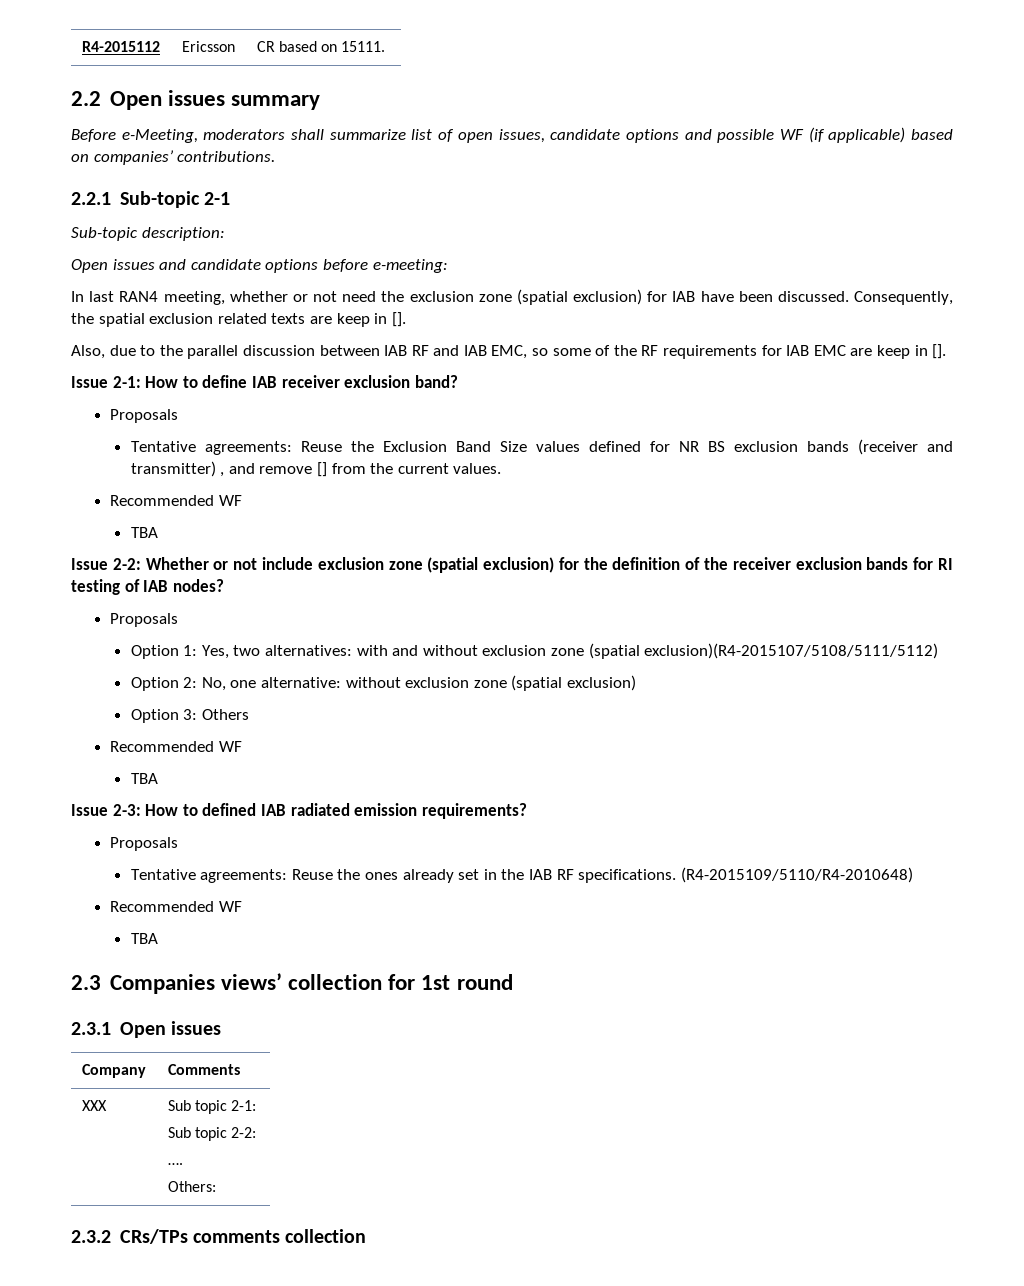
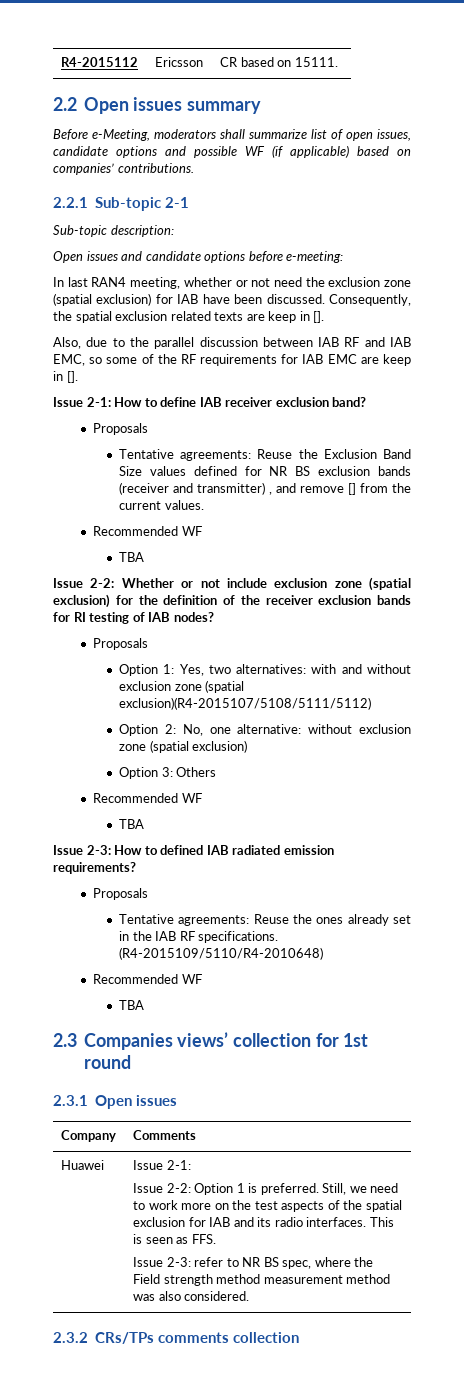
[81,1100,107,1111] [167,1100,227,1114] XXX | Sub topic -> [61,1160,105,1170] [133,1160,164,1170] Huawei | Issue
[167,1127,256,1141] [167,1163,183,1165] [167,1181,216,1192] Sub topic 2-2: // …. // Others: -> [133,1183,399,1195] [133,1200,402,1212] [133,1217,394,1227] [133,1234,216,1244] [133,1257,374,1269] [133,1274,391,1286] [133,1291,250,1301] Issue 2-2: Option 1 is preferred. Still, we need to work more on the test aspects of the spatial exclusion for IAB and its radio interfaces. This is seen as FFS. // Issue 2-3: refer to NR BS spec, where the Field strength method measurement method was also considered.

